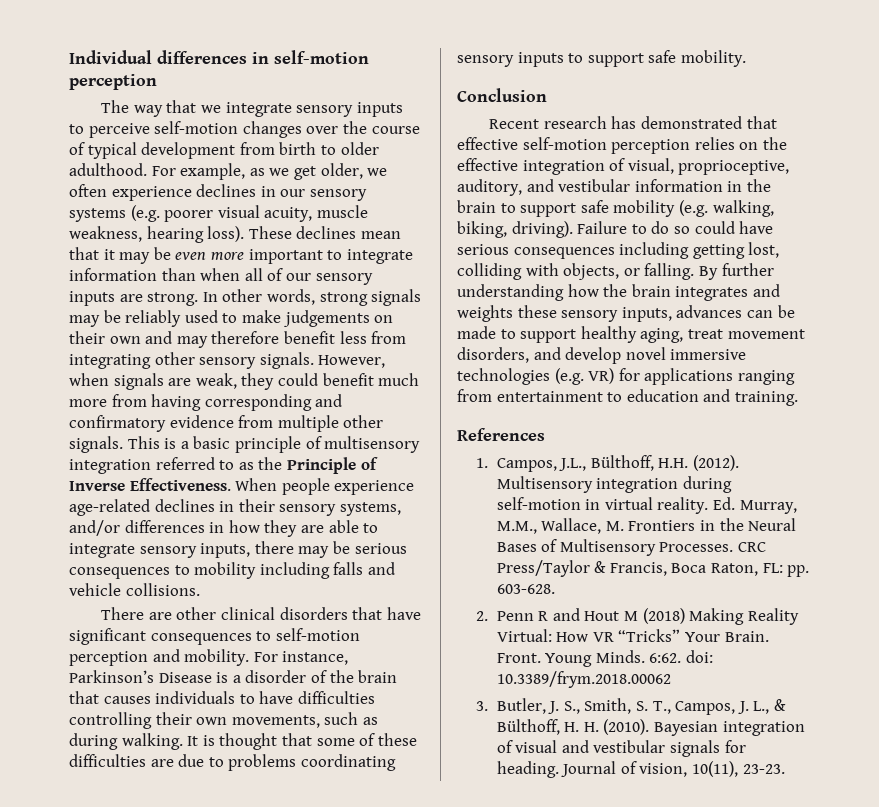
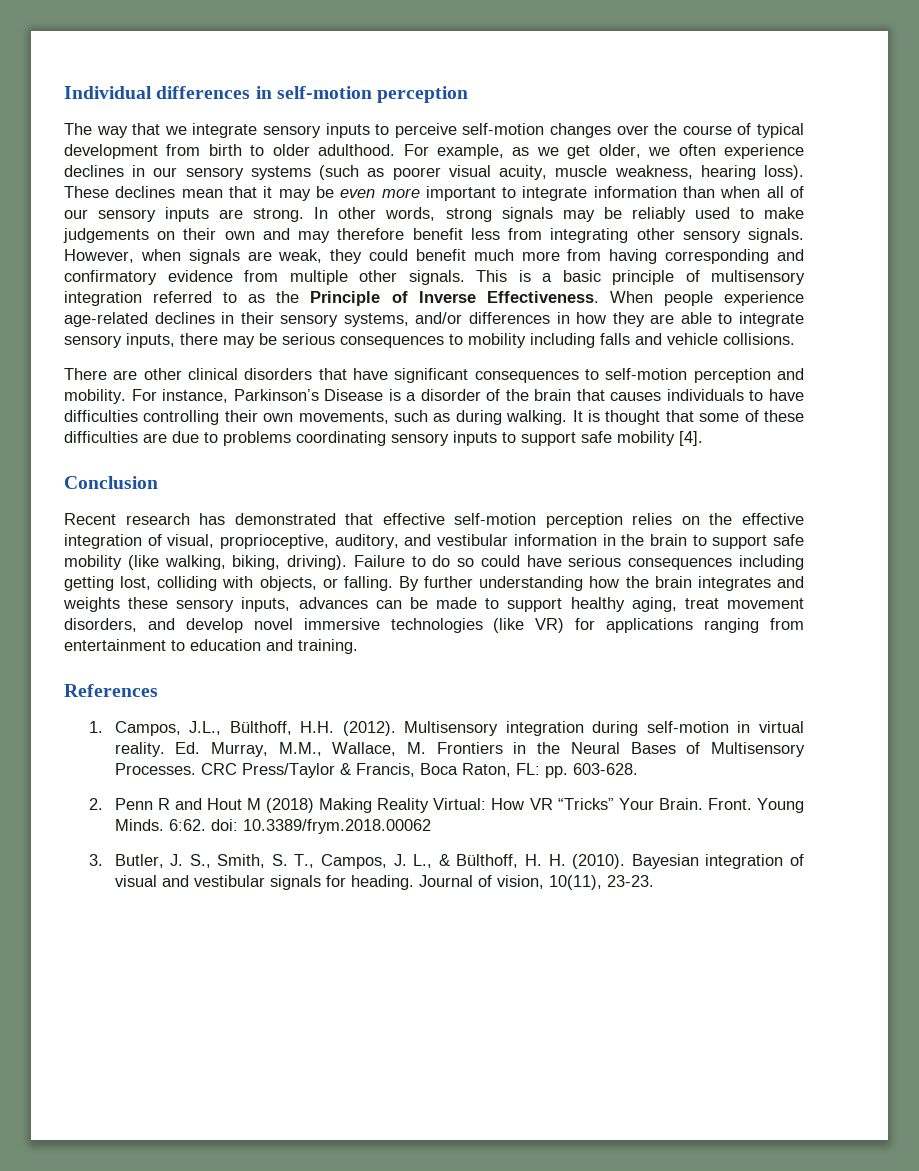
[130,205,160,222] (e.g. -> [319,165,385,180] (such as
[680,50,746,67] mobility. -> [617,431,703,446] mobility [4].
[678,200,708,217] (e.g. -> [127,555,159,570] (like
[554,368,584,385] (e.g. -> [493,618,525,633] (like

